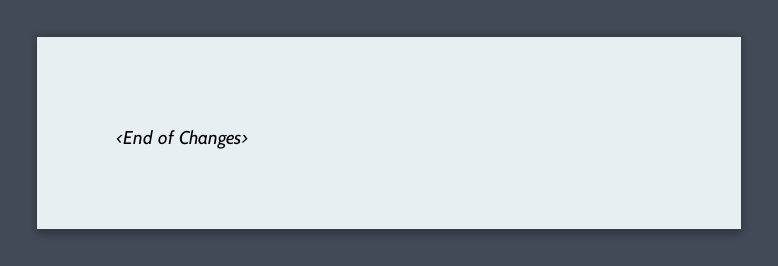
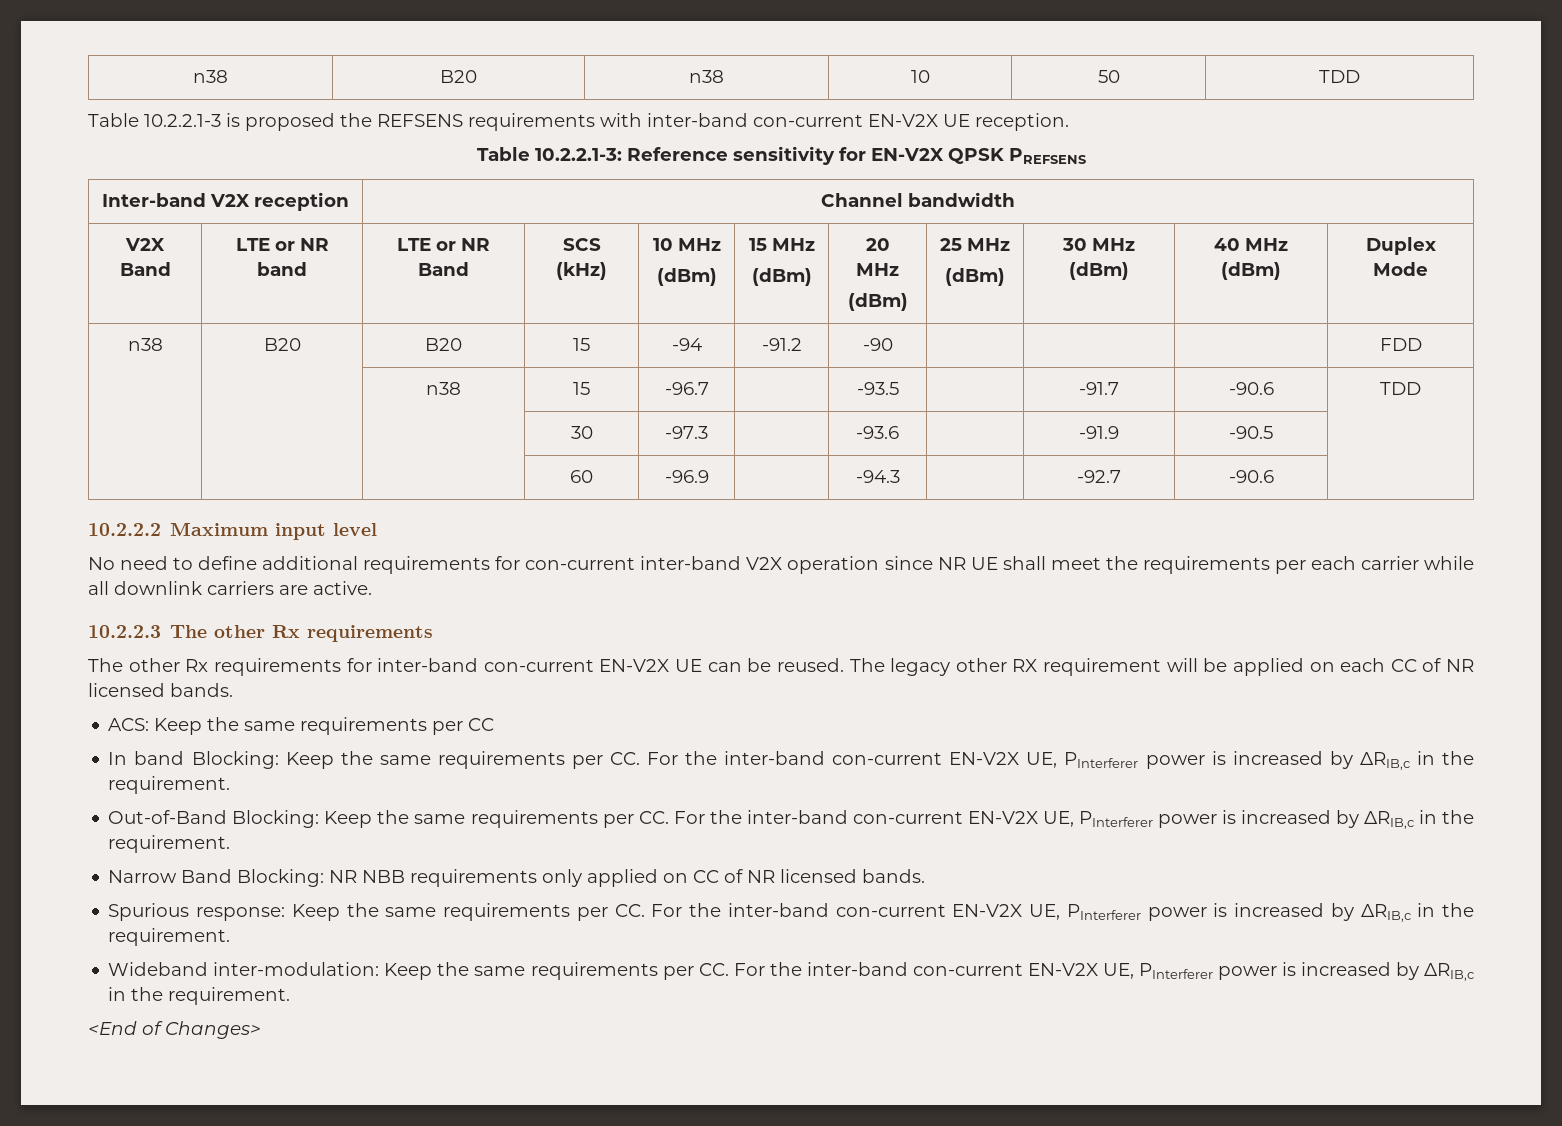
(116, 137) none -> [193,70,228,83] [440,70,477,83] [689,70,724,83] [910,70,930,83] [1097,70,1120,83] [1319,70,1360,83] [88,113,1069,131] [476,146,1086,165] [102,192,349,211] [821,192,1015,207] [125,238,165,251] [119,262,171,276] [235,238,329,251] [257,262,307,276] [397,238,490,251] [418,262,469,276] [562,238,601,251] [556,262,607,280] [652,238,721,251] [656,268,717,286] [748,238,815,251] [751,268,812,286] [865,238,890,251] [856,263,899,276] [847,293,908,311] [940,238,1010,251] [945,268,1005,286] [1062,238,1135,251] [1069,262,1129,280] [1214,238,1288,251] [1221,262,1281,280] [1365,237,1436,255] [1373,262,1428,276] [127,338,163,351] [263,338,301,351] [425,338,462,351] [573,338,590,351] [671,338,702,351] [761,338,802,351] [862,338,893,351] [1379,338,1422,351] [426,382,461,395] [573,382,590,395] [664,382,709,395] [856,382,899,395] [1079,382,1119,395] [1228,382,1274,395] [1380,382,1421,395] [570,426,593,439] [665,426,708,439] [856,426,899,439] [1079,426,1119,439] [1229,426,1273,439] [570,470,593,483] [664,470,709,483] [855,470,900,483] [1077,470,1121,483] [1228,470,1274,483] [88,522,378,540] [88,556,1474,574] [88,581,372,595] [88,625,434,642] [88,658,1474,676] [88,683,233,697] [108,717,495,735] [108,751,1475,770] [108,776,231,794] [108,810,1474,829] [108,835,231,853] [108,869,926,887] [108,903,1475,922] [108,928,231,946] [108,962,1474,981] [108,987,291,1005] n38 | B20 | n38 | 10 | 50 | TDD // Table 10.2.2.1-3 is proposed the REFSENS requirements with inter-band con-current EN-V2X UE reception. // Table 10.2.2.1-3: Reference sensitivity for EN-V2X QPSK PREFSENS // Inter-band V2X reception | Channel bandwidth // V2X Band | LTE or NR band | LTE or NR Band | SCS (kHz) | 10 MHz // (dBm) | 15 MHz // (dBm) | 20 MHz // (dBm) | 25 MHz // (dBm) | 30 MHz (dBm) | 40 MHz (dBm) | Duplex Mode // n38 | B20 | B20 | 15 | -94 | -91.2 | -90 | | | | FDD // | | n38 | 15 | -96.7 | | -93.5 | | -91.7 | -90.6 | TDD // | | | 30 | -97.3 | | -93.6 | | -91.9 | -90.5 | // | | | 60 | -96.9 | | -94.3 | | -92.7 | -90.6 | // 10.2.2.2 Maximum input level // No need to define additional requirements for con-current inter-band V2X operation since NR UE shall meet the requirements per each carrier while all downlink carriers are active. // 10.2.2.3 The other Rx requirements // The other Rx requirements for inter-band con-current EN-V2X UE can be reused. The legacy other RX requirement will be applied on each CC of NR licensed bands. // ACS: Keep the same requirements per CC // In band Blocking: Keep the same requirements per CC. For the inter-band con-current EN-V2X UE, PInterferer power is increased by ΔRIB,c in the requirement. // Out-of-Band Blocking: Keep the same requirements per CC. For the inter-band con-current EN-V2X UE, PInterferer power is increased by ΔRIB,c in the requirement. // Narrow Band Blocking: NR NBB requirements only applied on CC of NR licensed bands. // Spurious response: Keep the same requirements per CC. For the inter-band con-current EN-V2X UE, PInterferer power is increased by ΔRIB,c in the requirement. // Wideband inter-modulation: Keep the same requirements per CC. For the inter-band con-current EN-V2X UE, PInterferer power is increased by ΔRIB,c in the requirement. //

